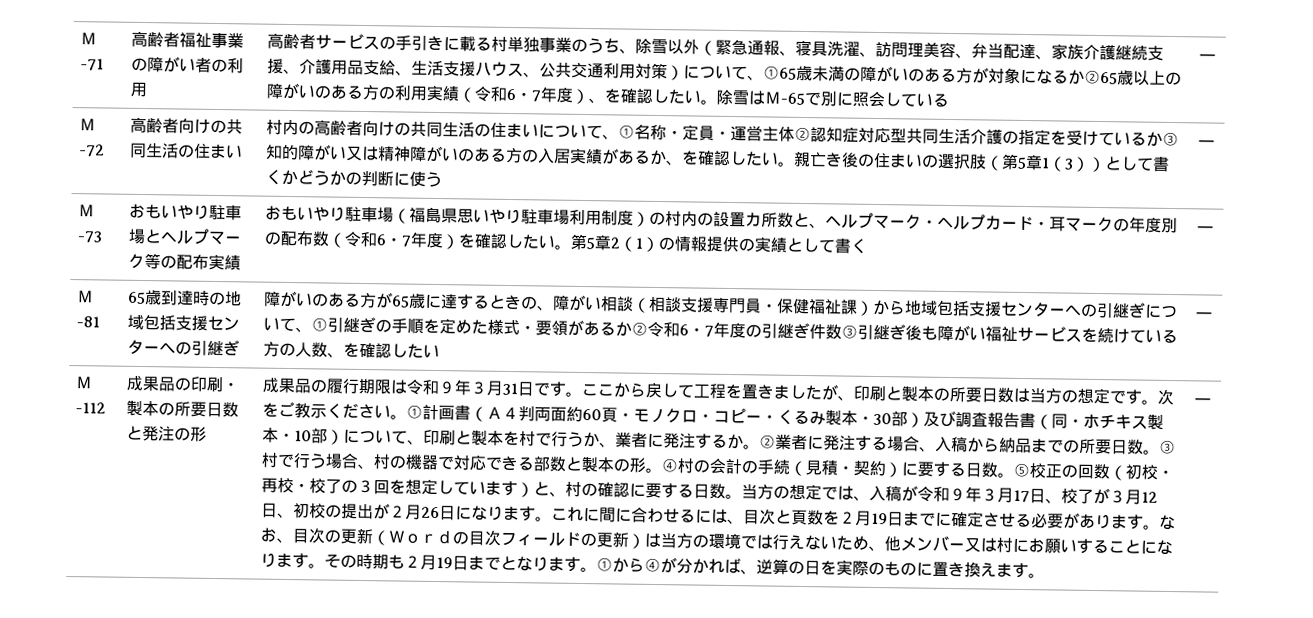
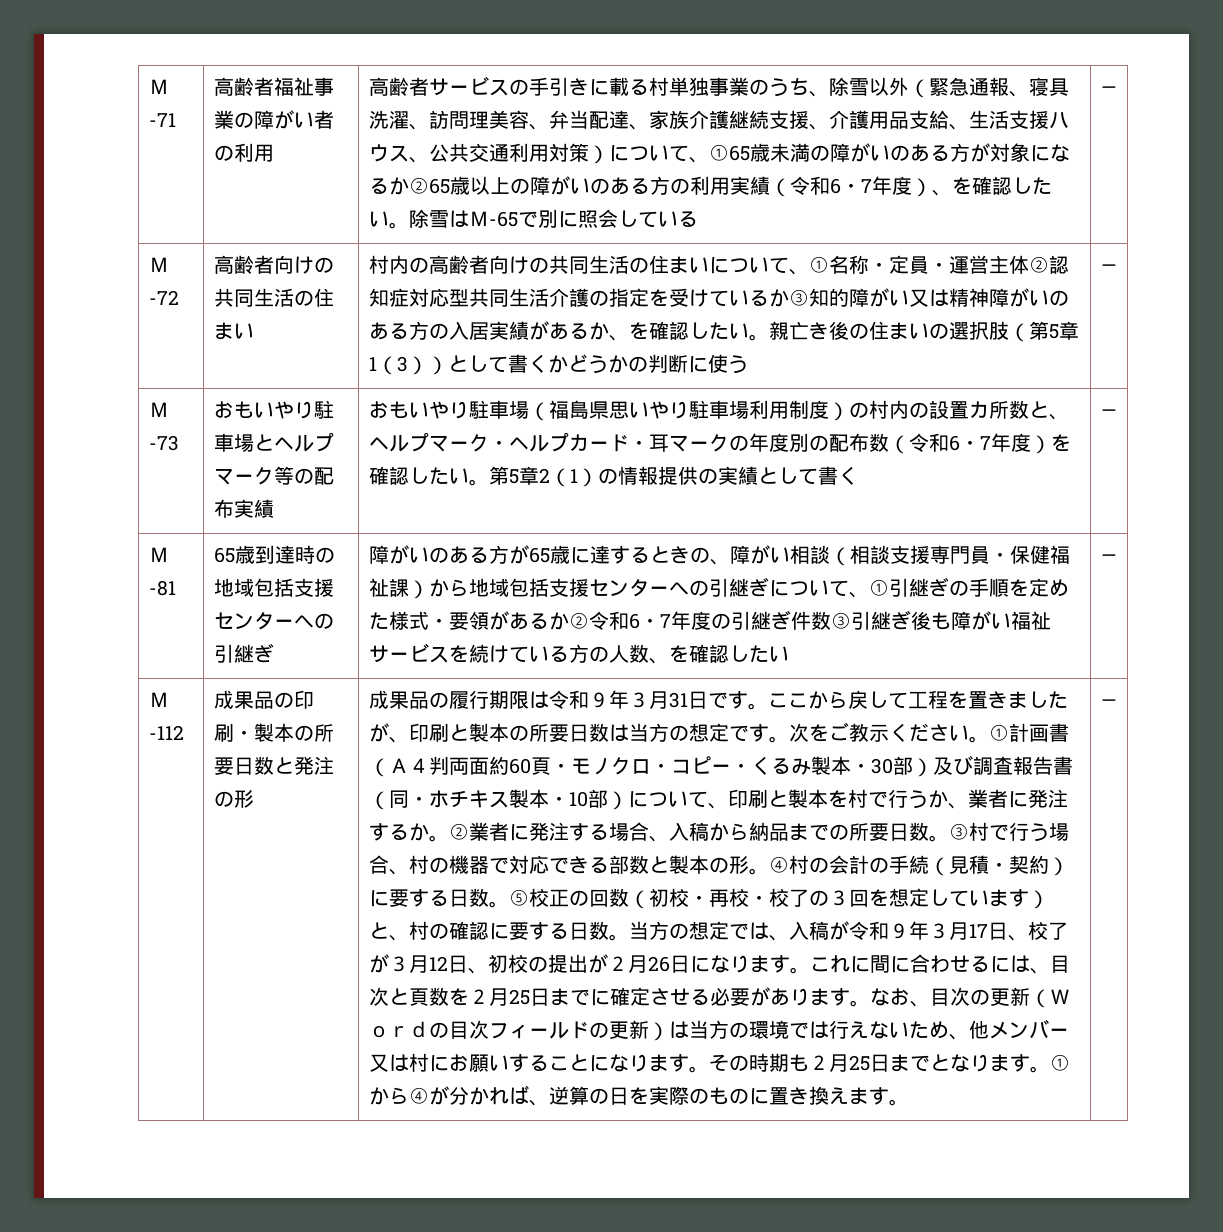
[871,512,889,525] 19 -> [508,989,530,1005] 25
[436,557,454,569] 19 -> [848,1055,870,1071] 25

